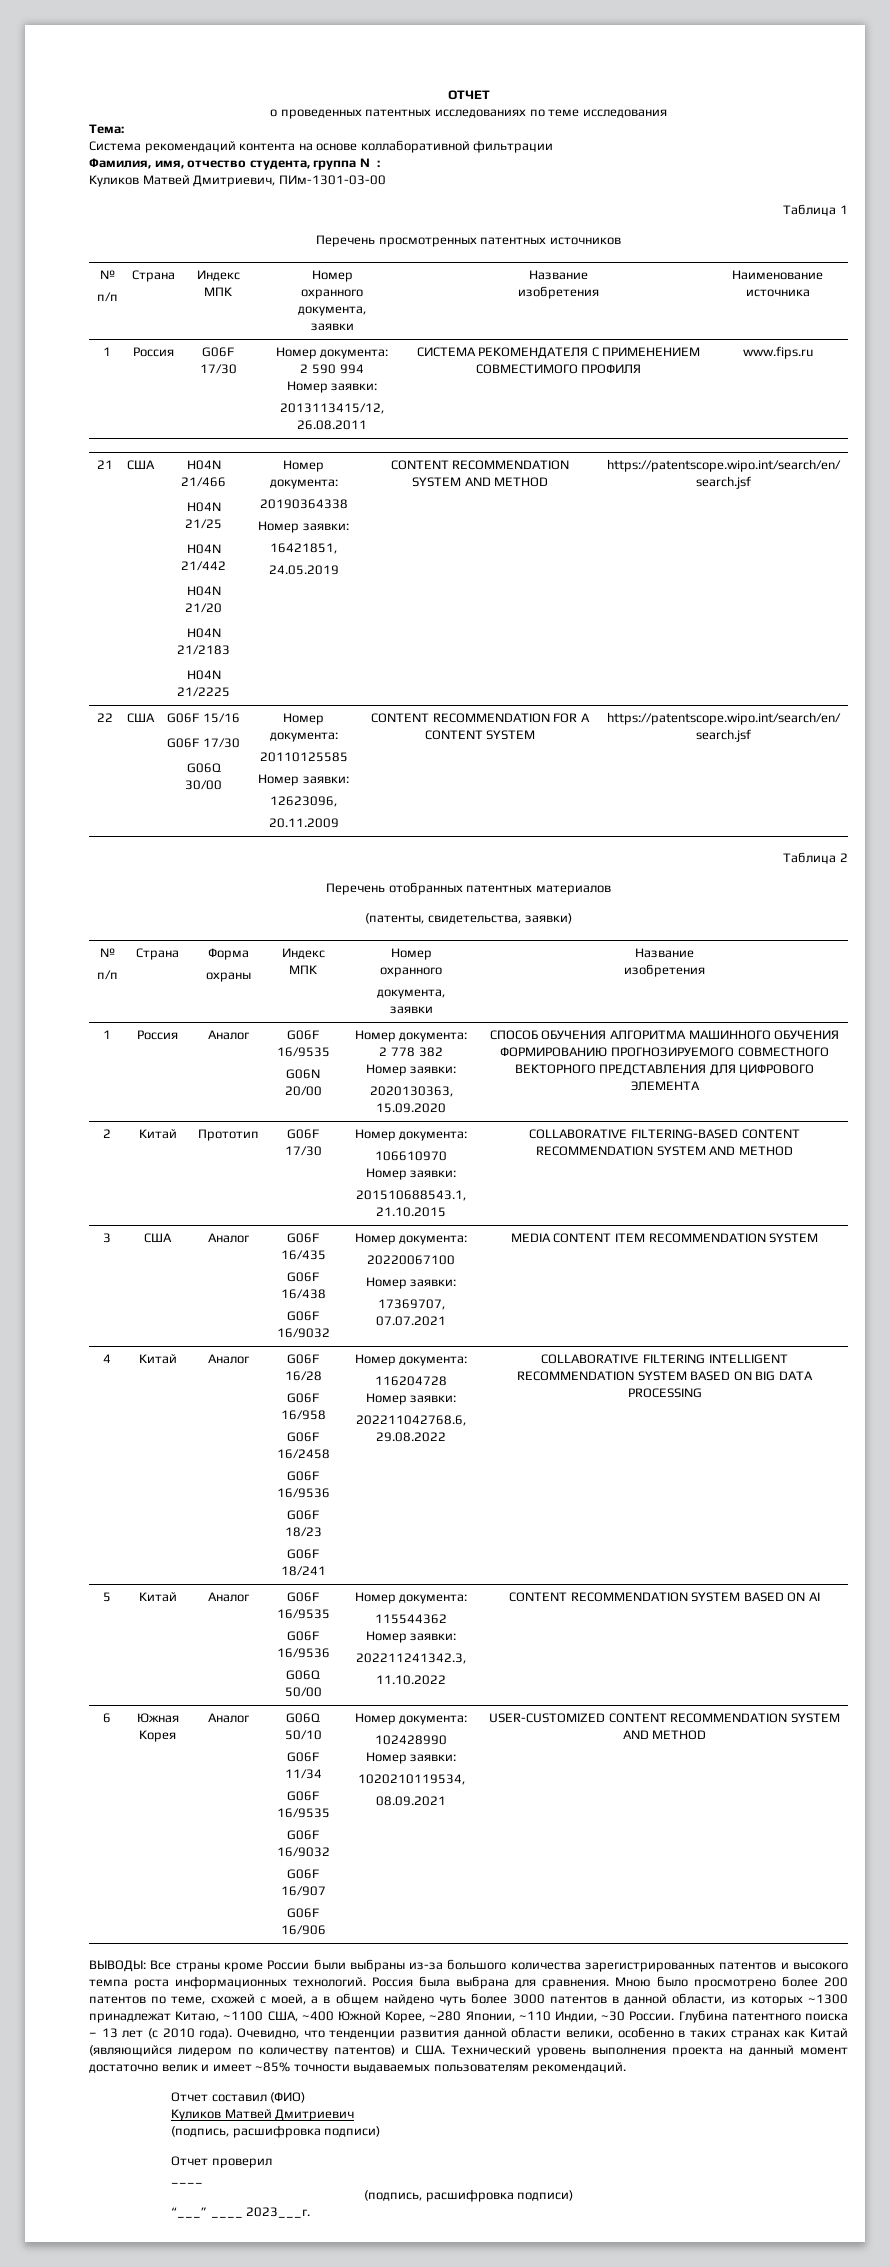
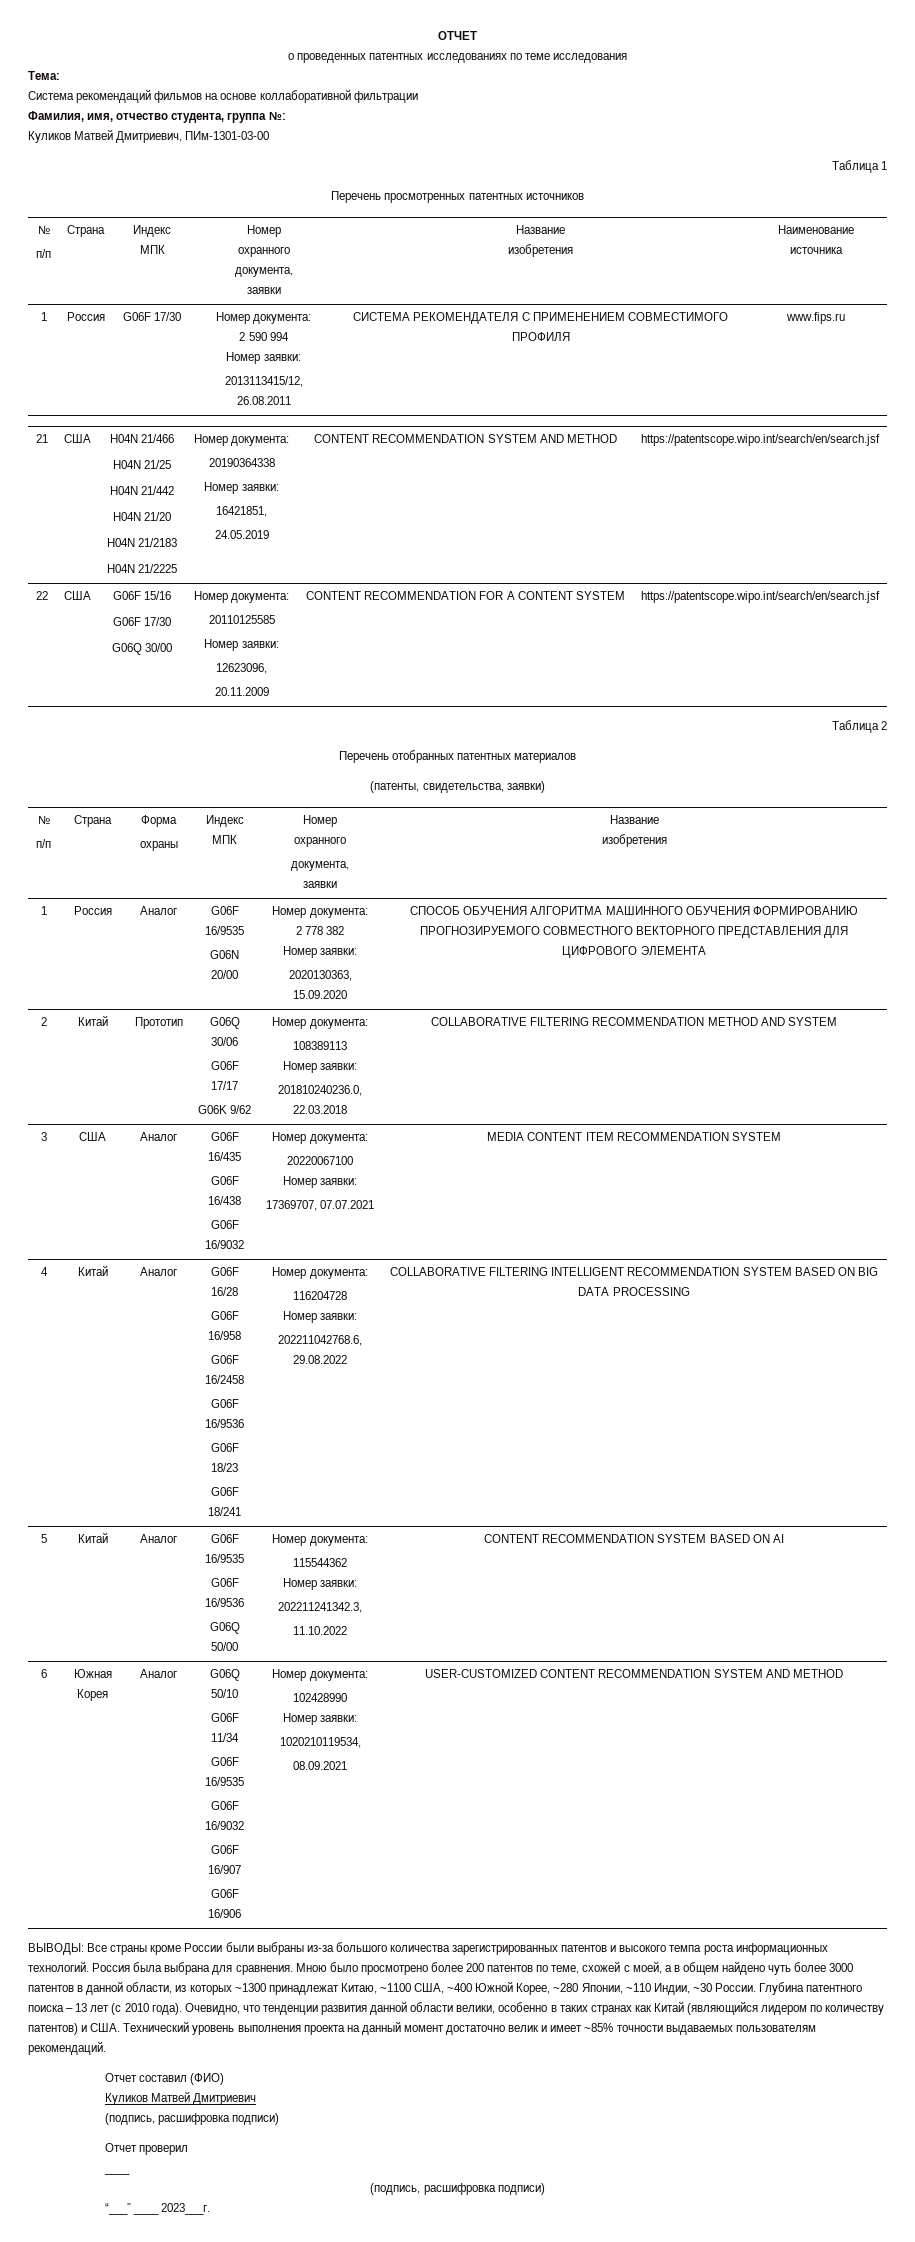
[239,143,296,151] контента -> [154,91,203,103] фильмов
[287,1129,319,1139] [284,1146,322,1156] [354,1129,468,1141] [375,1151,447,1161] [365,1168,457,1180] [356,1190,466,1201] [376,1207,446,1217] [529,1129,800,1139] [536,1146,793,1156] G06F 17/30 | Номер документа: // 106610970 // Номер заявки: // 201510688543.1, 21.10.2015 | COLLABORATIVE FILTERING-BASED CONTENT RECOMMENDATION SYSTEM AND METHOD -> [209,1017,240,1029] [211,1037,238,1046] [210,1061,239,1070] [211,1081,238,1090] [197,1105,252,1114] [272,1017,368,1029] [293,1041,347,1050] [282,1061,358,1073] [278,1085,362,1096] [293,1105,347,1114] [431,1017,837,1026] G06Q 30/06 // G06F 17/17 // G06K 9/62 | Номер документа: // 108389113 // Номер заявки: // 201810240236.0, 22.03.2018 | COLLABORATIVE FILTERING RECOMMENDATION METHOD AND SYSTEM

